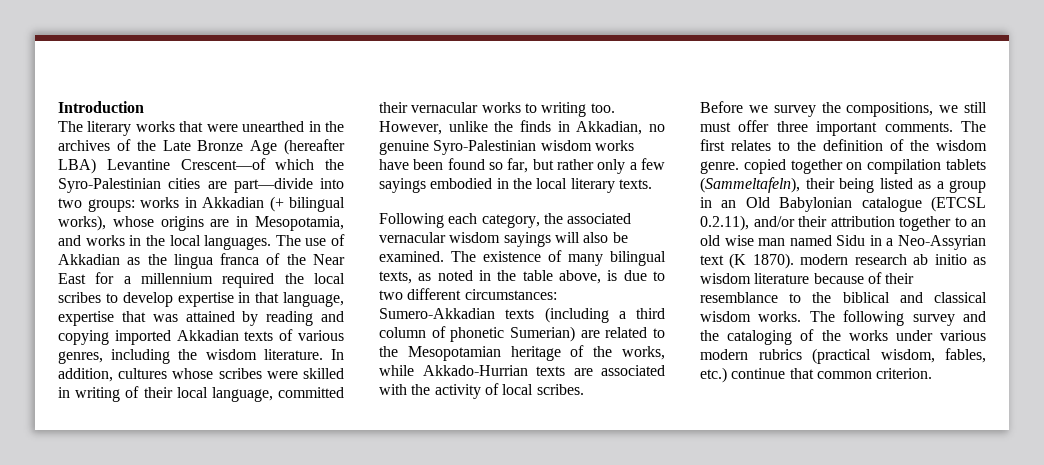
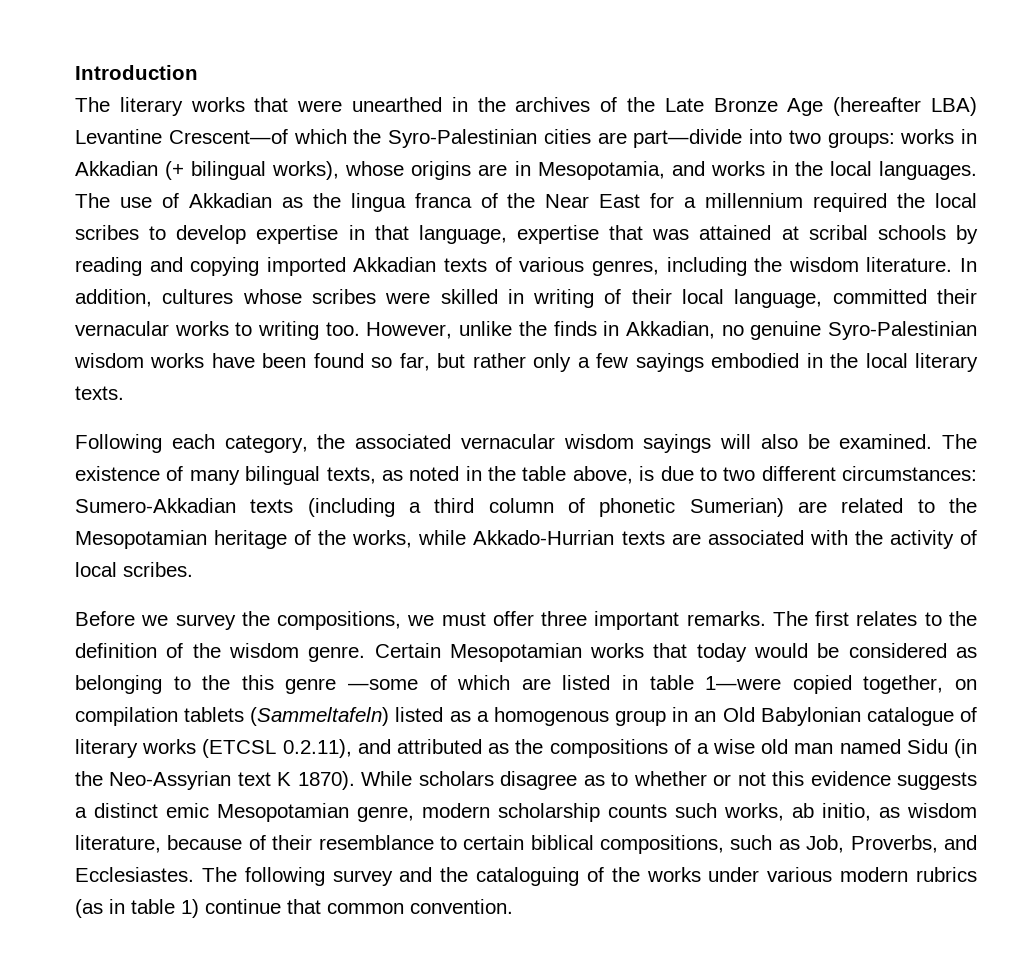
(235, 316) none -> [781,225,946,240] at scribal schools
[964,102,987,113] still -> (435, 620) none
[884,122,953,132] comments. -> [686,611,766,626] remarks.
[743,159,986,174] [700,177,874,193] copied together on compilation tablets (Sammeltafeln), their being -> [374,643,977,662] [75,675,978,694] [75,707,390,726] Certain Mesopotamian works that today would be considered as belonging to the this genre —some of which are listed in table 1—were copied together, on compilation tablets (Sammeltafeln)
(944, 185) none -> [493,707,609,726] homogenous
[931,196,986,212] [700,215,986,231] [700,235,986,250] [700,253,967,269] (ETCSL 0.2.11), and/or their attribution together to an old wise man named Sidu in a Neo-Assyrian text (K 1870). modern research ab initio -> [960,707,978,722] [75,739,977,758] [75,771,978,790] [75,803,871,822] of literary works (ETCSL 0.2.11), and attributed as the compositions of a wise old man named Sidu (in the Neo-Assyrian text K 1870). While scholars disagree as to whether or not this evidence suggests a distinct emic Mesopotamian genre, modern scholarship counts such works, ab initio,
[754,273,810,284] literature -> [75,835,161,853] literature,
[812,292,987,303] [700,311,802,322] the biblical and classical wisdom works. -> [463,835,977,854] [75,867,194,882] certain biblical compositions, such as Job, Proverbs, and Ecclesiastes.
[727,330,793,345] cataloging -> [476,867,580,886] cataloguing
[812,348,986,364] [700,367,727,383] (practical wisdom, fables, etc.) -> [75,899,199,918] (as in table 1)
[876,368,933,379] criterion. -> [410,899,513,914] convention.

